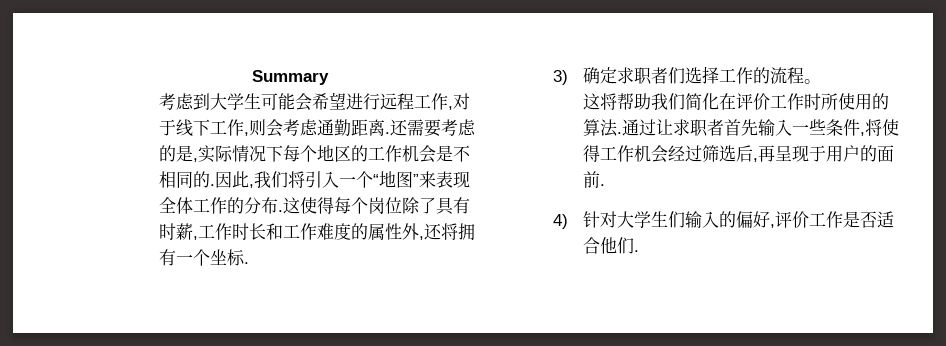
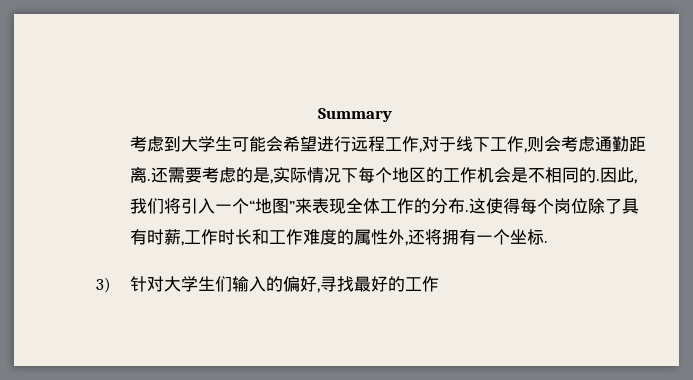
[583,66,822,85] [583,93,890,110] [583,119,900,137] [583,145,895,163] [583,171,606,188] [552,214,568,229] 确定求职者们选择工作的流程。 // 这将帮助我们简化在评价工作时所使用的算法.通过让求职者首先输入一些条件,将使得工作机会经过筛选后,再呈现于用户的面前. // 4) -> (112, 285) none
[775,211,895,228] [583,237,640,254] 评价工作是否适合他们. -> [319,276,439,292] 寻找最好的工作

